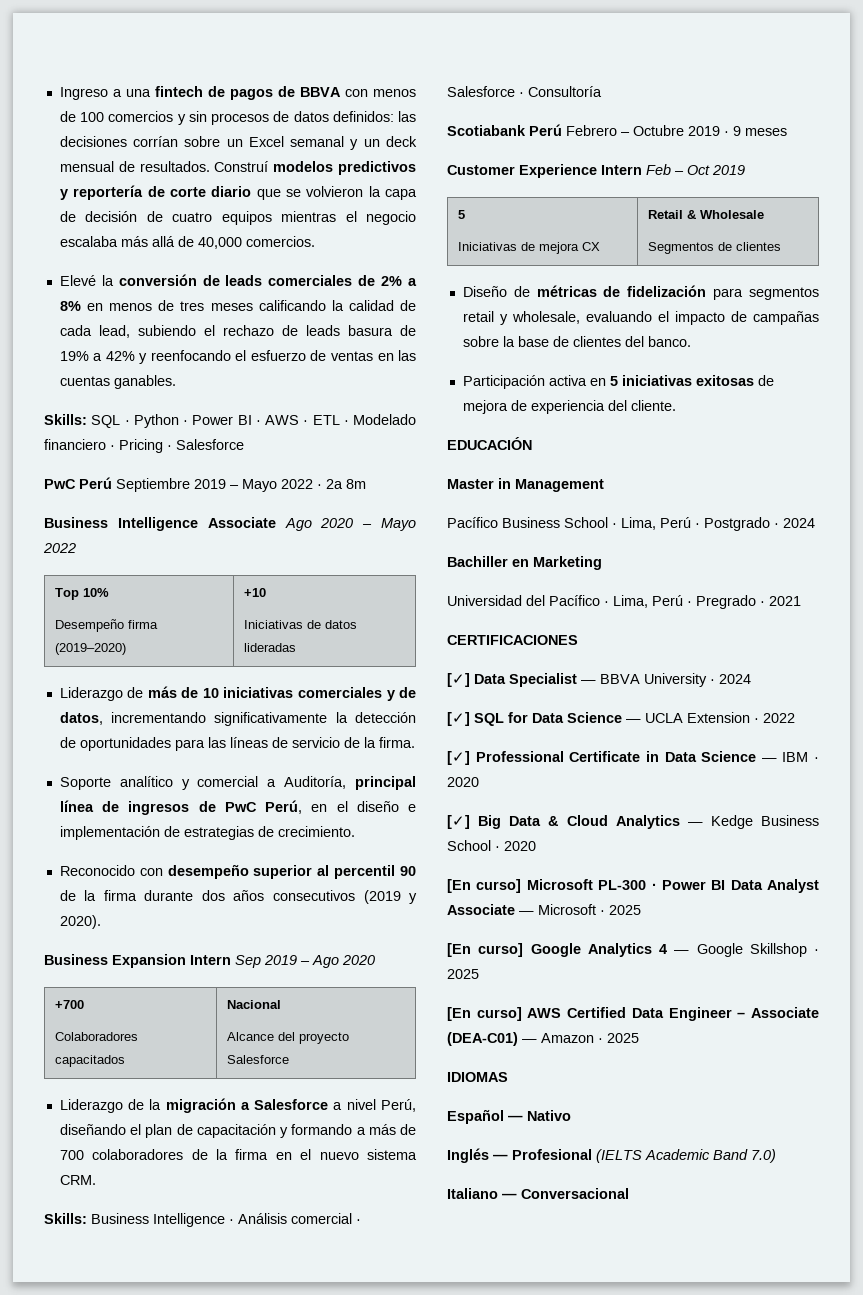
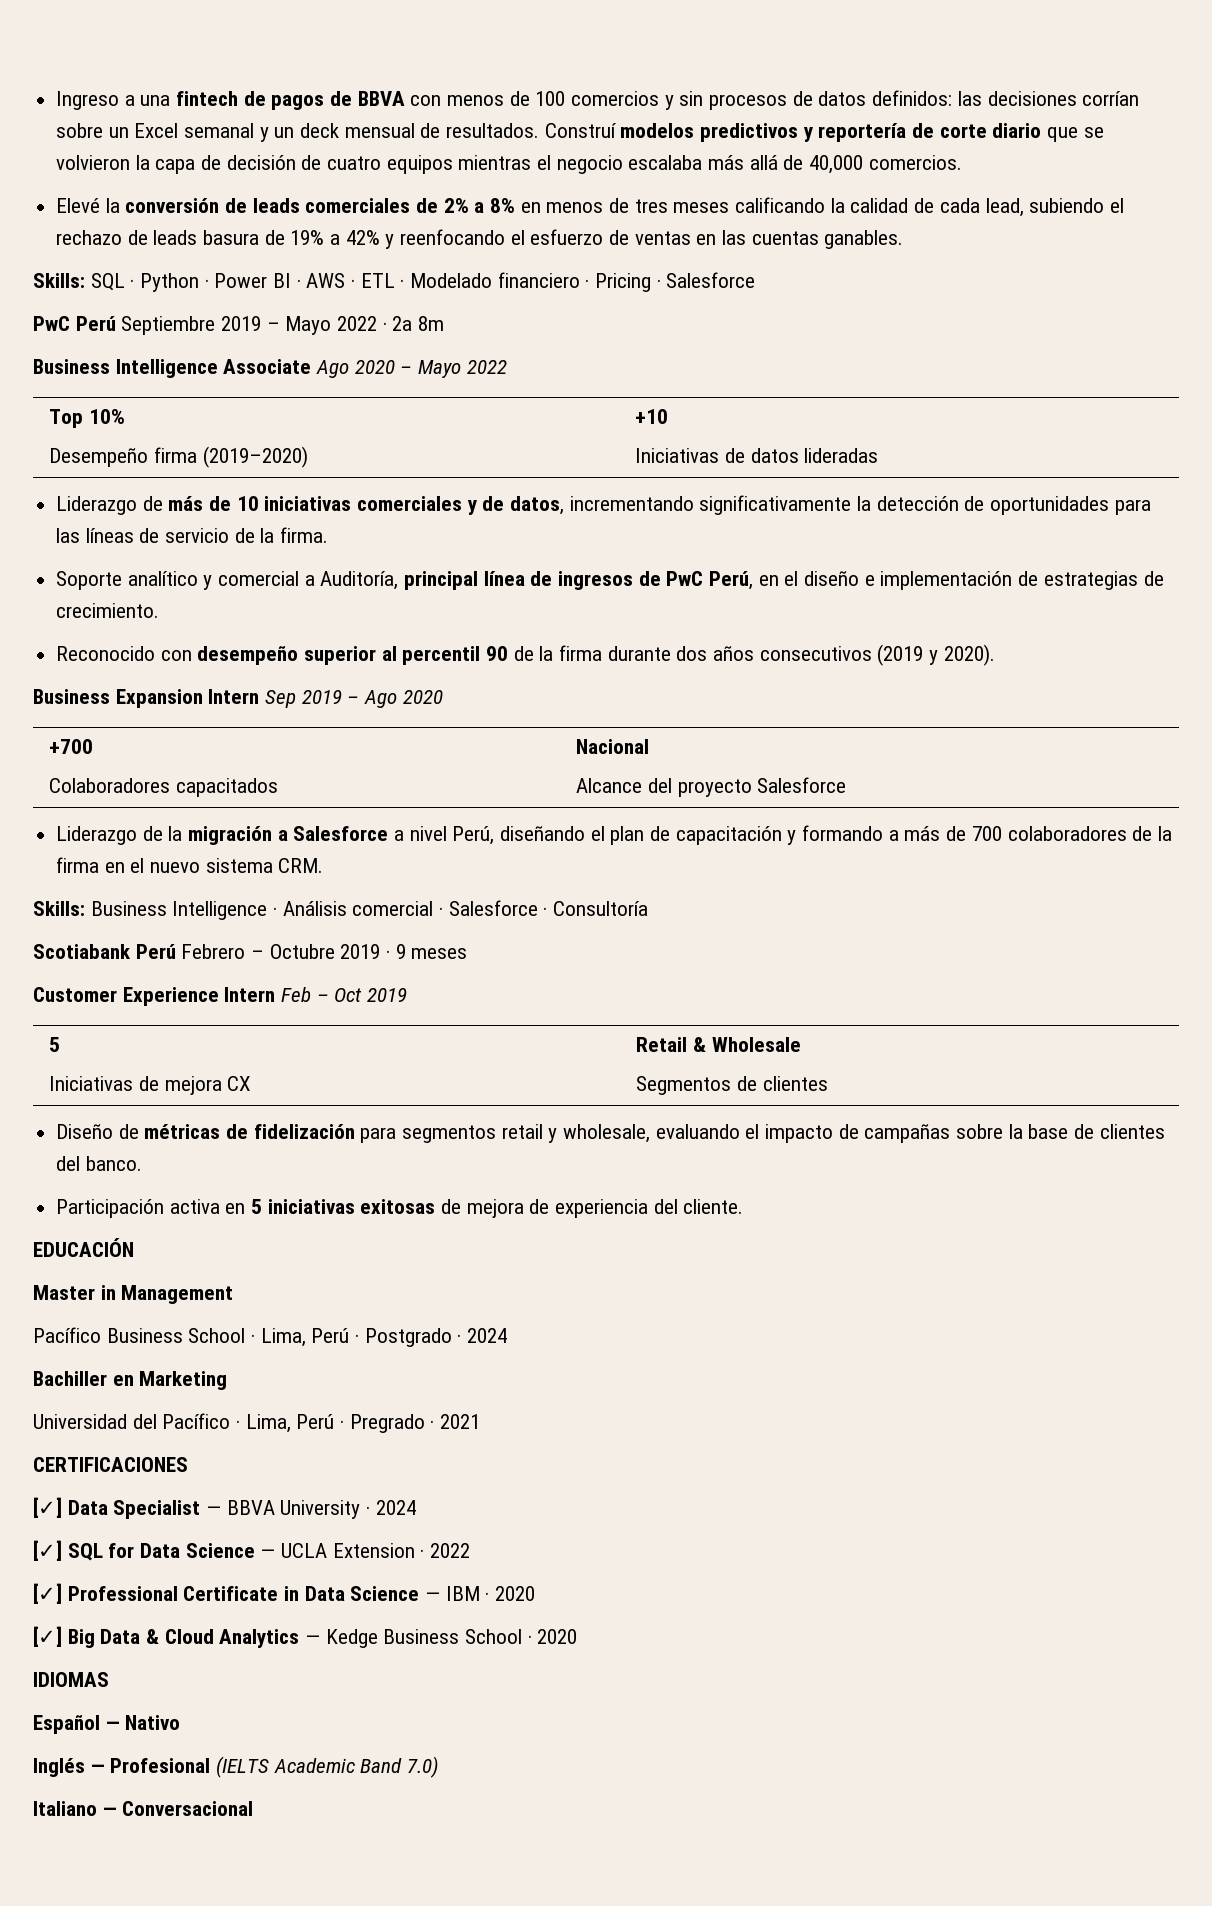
[447,879,819,893] [447,904,641,915] [447,943,819,957] [447,969,479,979] [447,1007,819,1021] [447,1032,639,1046] // [En curso] Microsoft PL-300 · Power BI Data Analyst Associate — Microsoft · 2025 // [En curso] Google Analytics 4 — Google Skillshop · 2025 // [En curso] AWS Certified Data Engineer – Associate (DEA-C01) — Amazon · 2025 -> (578, 1636) none

